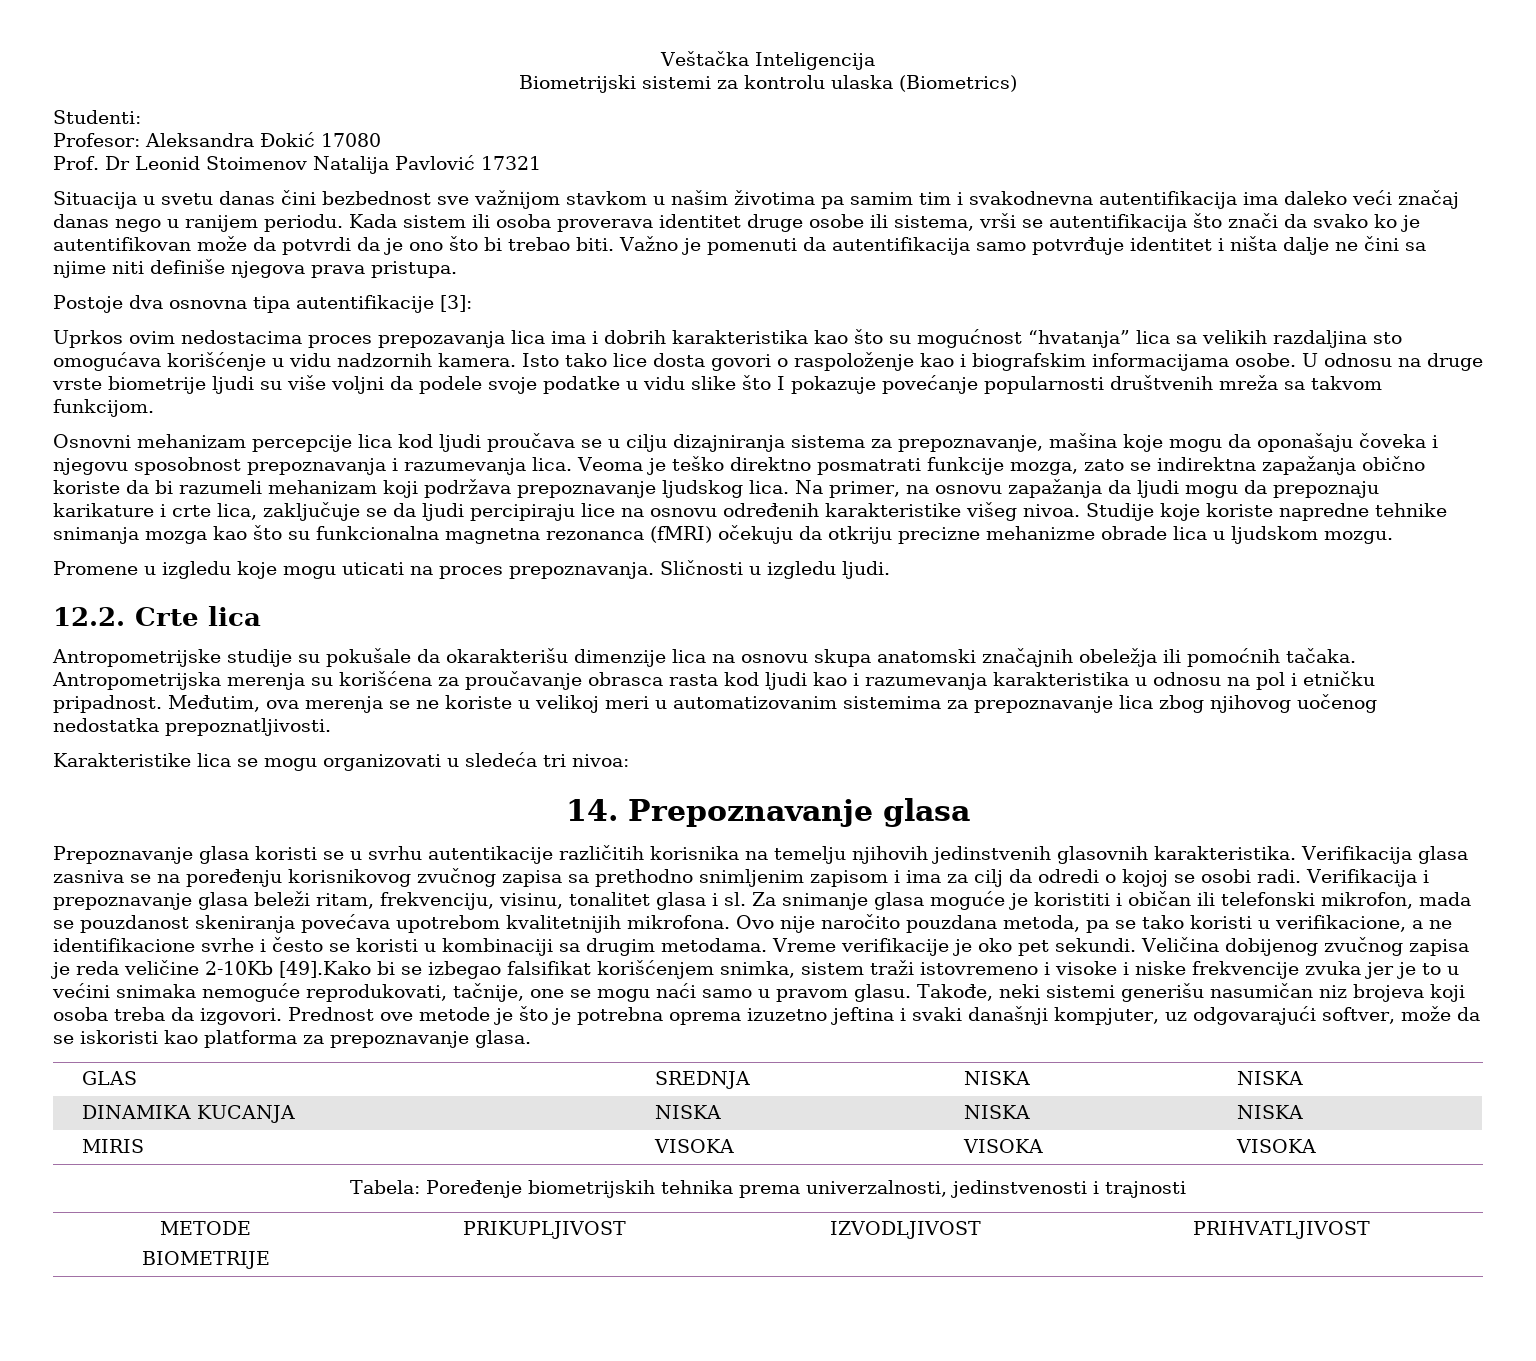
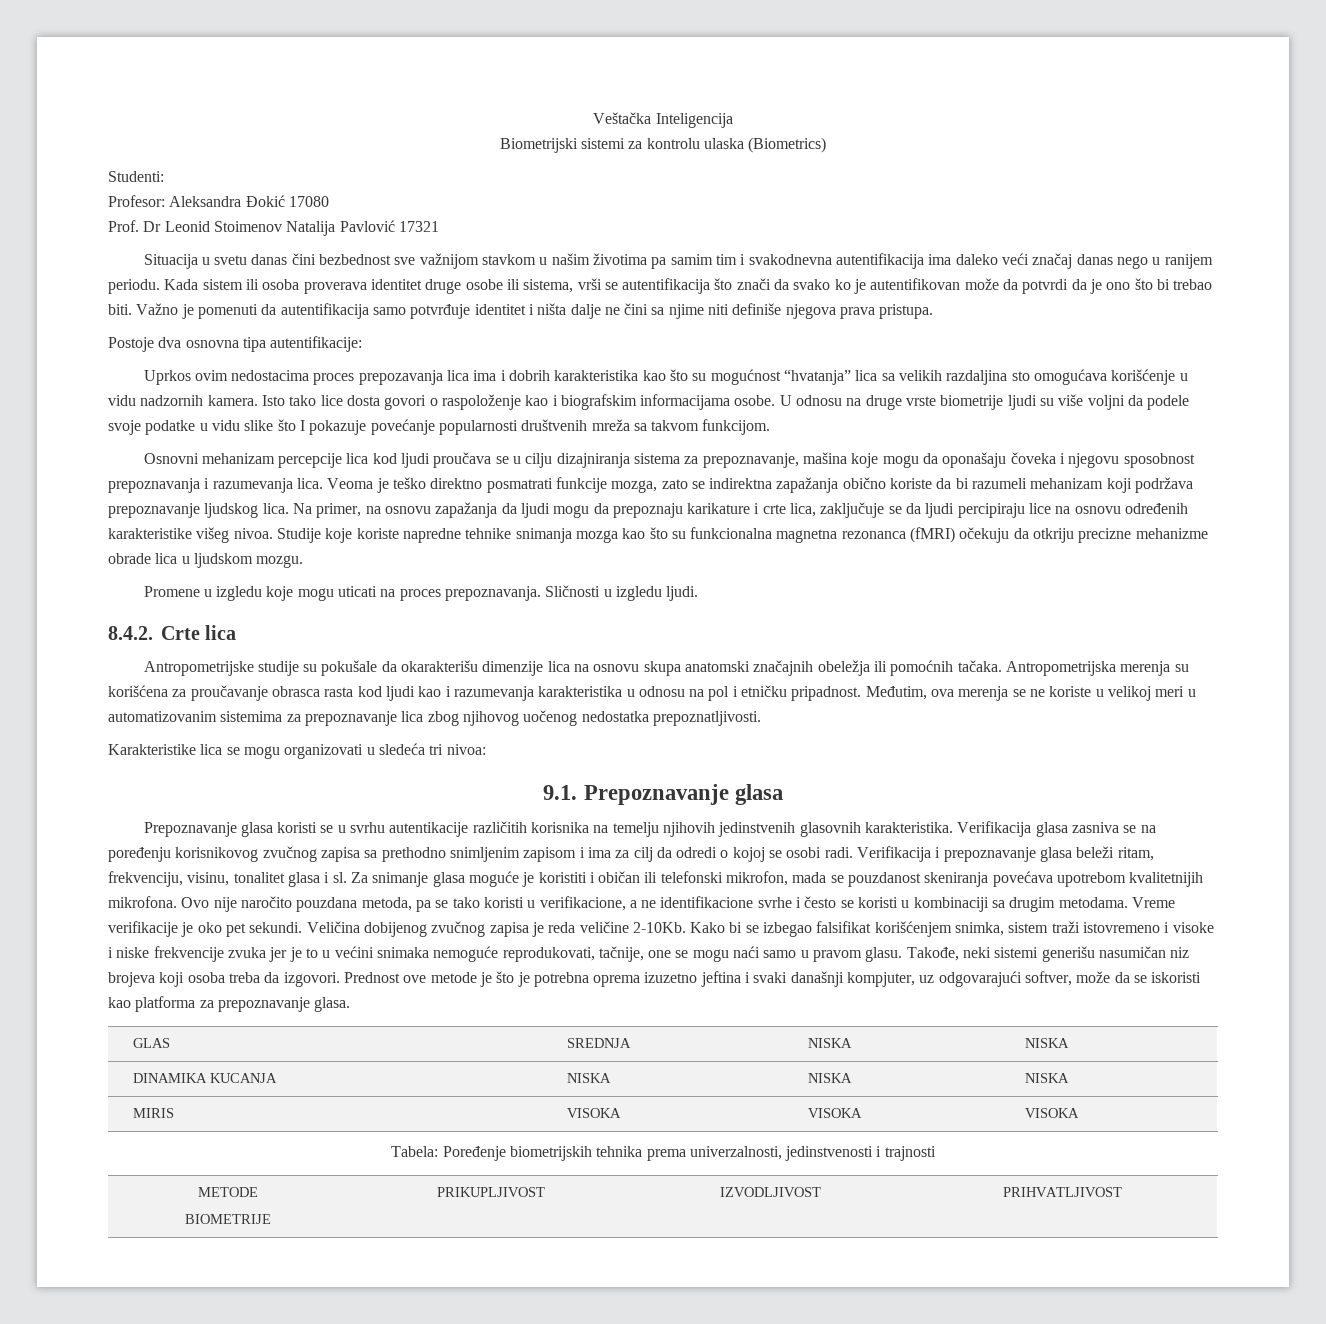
[295,295,472,313] autentifikacije [3]: -> [270,336,363,352] autentifikacije:
[53,607,125,626] 12.2. -> [108,626,153,640] 8.4.2.
[566,799,618,821] 14. -> [543,785,578,800] 9.1.
[205,961,371,978] 2-10Kb [49].Kako -> [632,922,726,933] 2-10Kb. Kako

